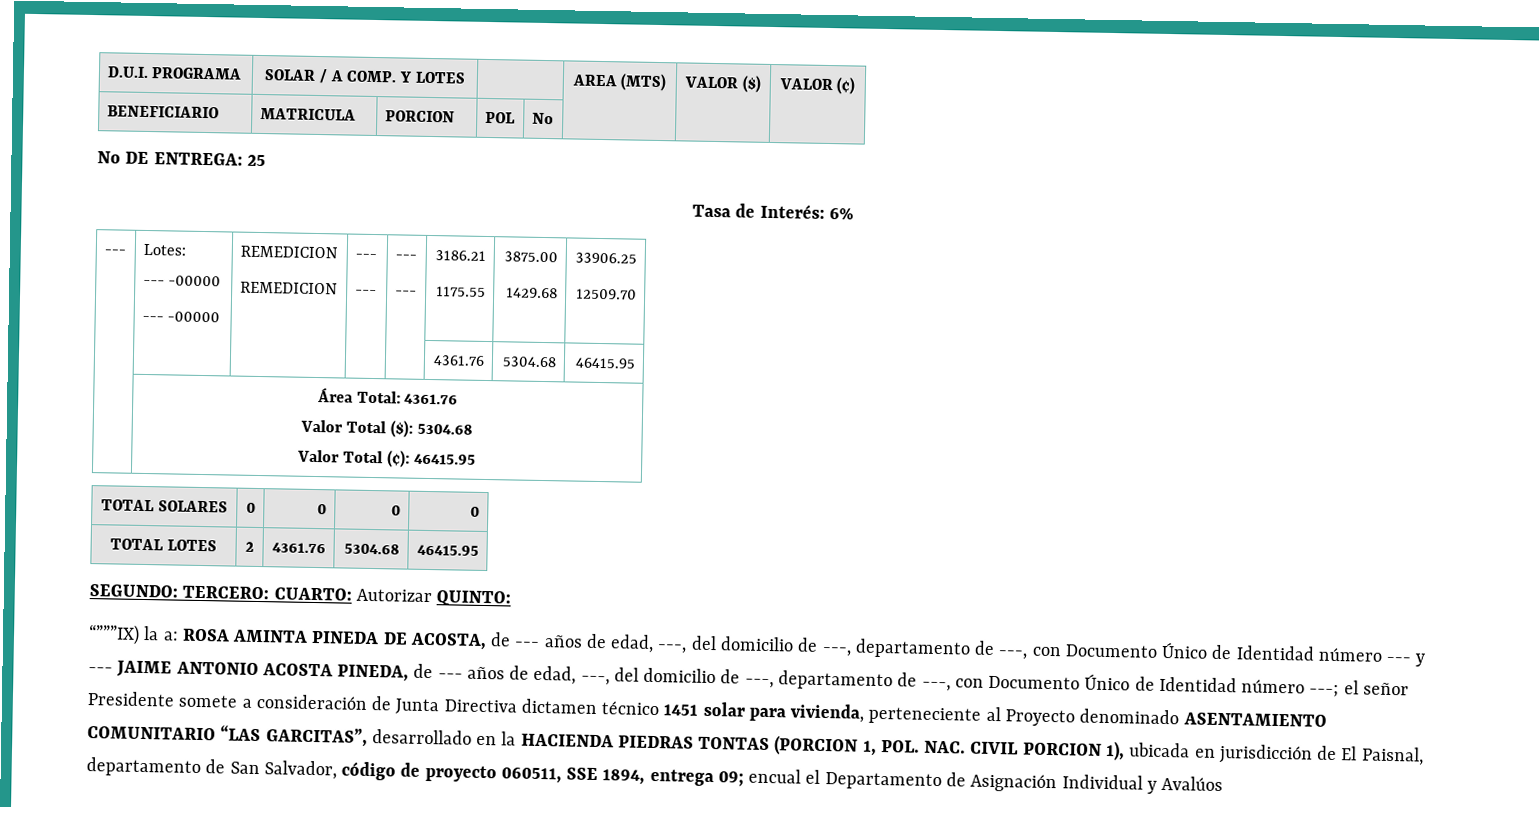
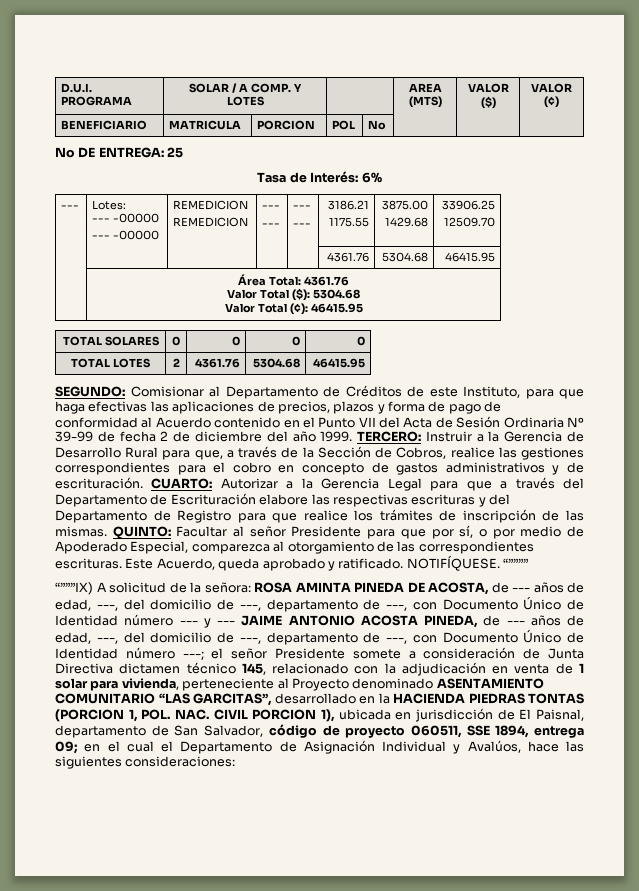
[182,585,512,607] [88,624,179,645] TERCERO: CUARTO: Autorizar QUINTO: // “”””IX) la a: -> [130,385,584,399] [55,401,502,414] [55,416,584,428] [55,431,584,442] [55,446,584,460] [55,462,585,475] [55,477,584,491] [55,493,510,507] [55,509,584,523] [55,525,584,539] [55,541,534,554] [55,556,528,571] [55,582,251,595] Comisionar al Departamento de Créditos de este Instituto, para que haga efectivas las aplicaciones de precios, plazos y forma de pago de conformidad al Acuerdo contenido en el Punto VII del Acta de Sesión Ordinaria Nº 39-99 de fecha 2 de diciembre del año 1999. TERCERO: Instruir a la Gerencia de Desarrollo Rural para que, a través de la Sección de Cobros, realice las gestiones correspondientes para el cobro en concepto de gastos administrativos y de escrituración. CUARTO: Autorizar a la Gerencia Legal para que a través del Departamento de Escrituración elabore las respectivas escrituras y del Departamento de Registro para que realice los trámites de inscripción de las mismas. QUINTO: Facultar al señor Presidente para que por sí, o por medio de Apoderado Especial, comparezca al otorgamiento de las correspondientes escrituras. Este Acuerdo, queda aprobado y ratificado. NOTIFÍQUESE. “”””” // “”””IX) A solicitud de la señora:
[663,704,699,716] 1451 -> [241,662,584,676] 145, relacionado con la adjudicación en venta de 1
[748,768,802,784] encual -> [84,741,154,752] en el cual
[1161,775,1224,792] Avalúos -> [467,740,584,753] [55,756,236,769] Avalúos, hace las siguientes consideraciones:

